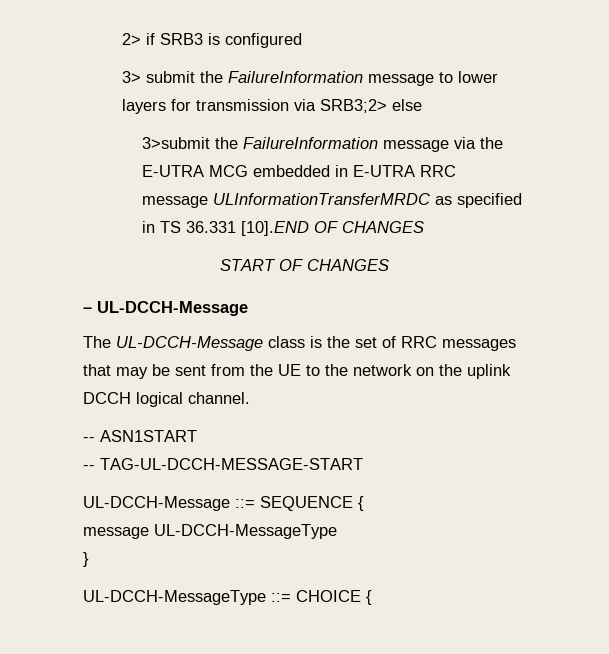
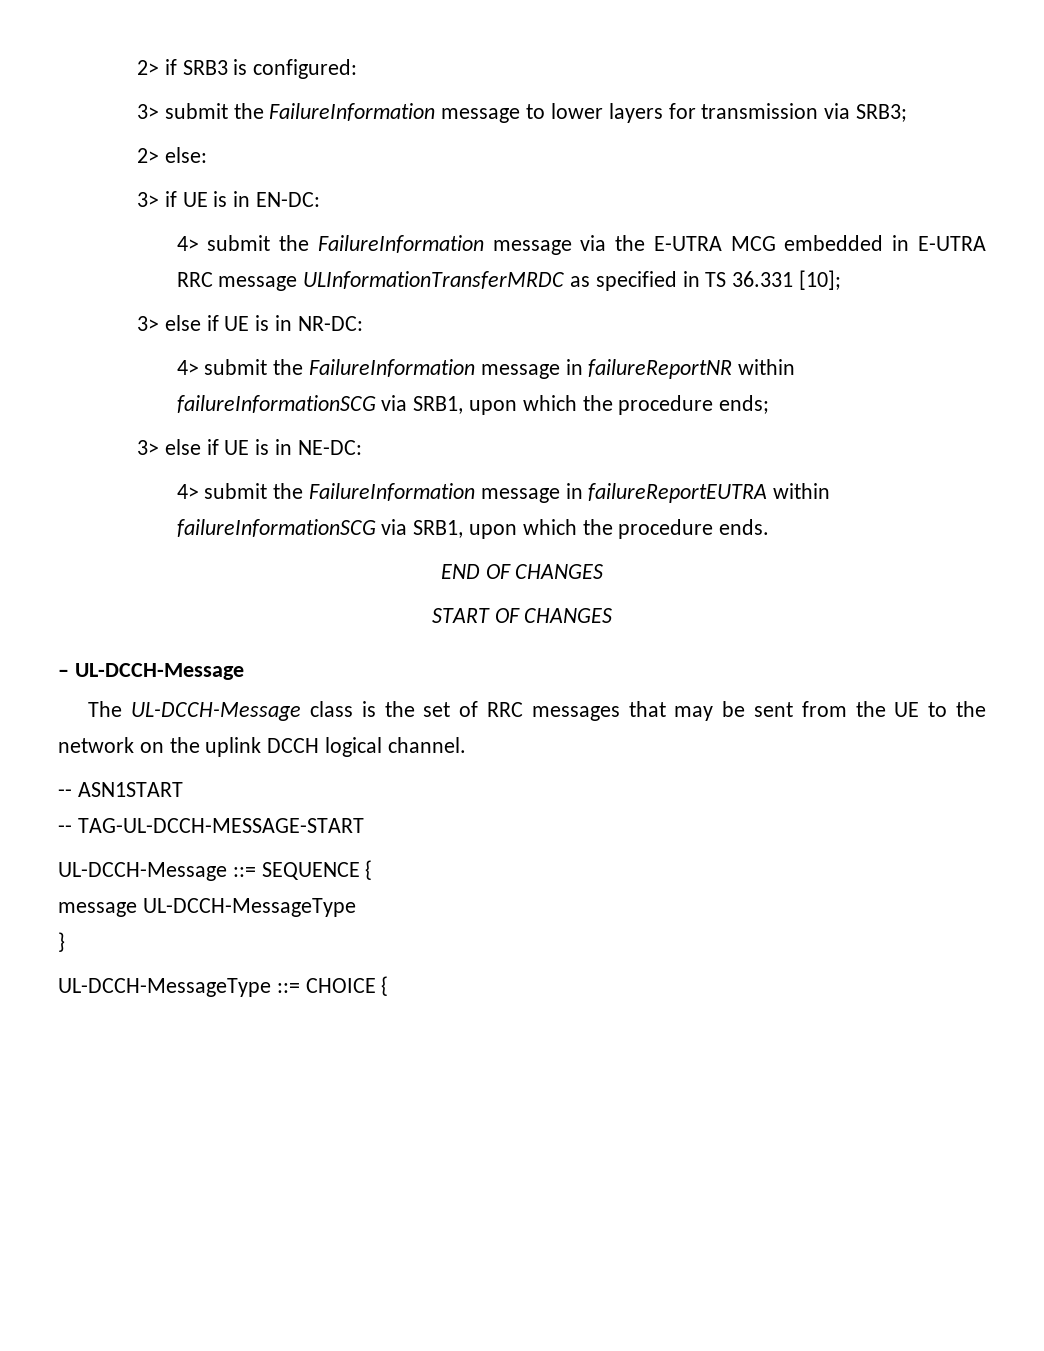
[225,33,303,48] configured -> [253,59,358,79] configured:
[320,99,423,113] [141,137,210,149] SRB3;2> else // 3>submit -> [855,104,907,122] [137,147,207,163] [137,191,321,207] [176,235,271,251] SRB3; // 2> else: // 3> if UE is in EN-DC: // 4> submit
[240,221,309,236] [10].END -> [799,270,842,290] [137,315,363,331] [176,359,796,379] [176,395,770,415] [137,439,362,455] [176,483,831,503] [176,519,770,539] [440,564,480,579] [10]; // 3> else if UE is in NR-DC: // 4> submit the FailureInformation message in failureReportNR within failureInformationSCG via SRB1, upon which the procedure ends; // 3> else if UE is in NE-DC: // 4> submit the FailureInformation message in failureReportEUTRA within failureInformationSCG via SRB1, upon which the procedure ends. // END

